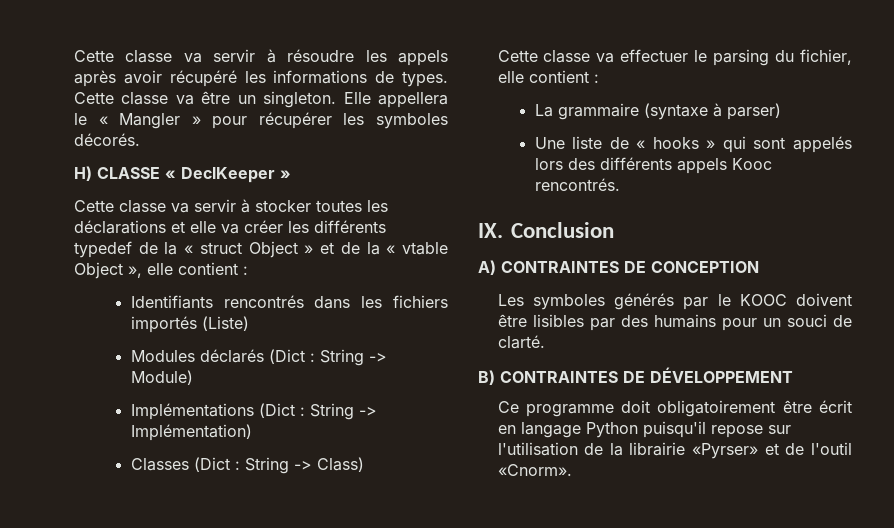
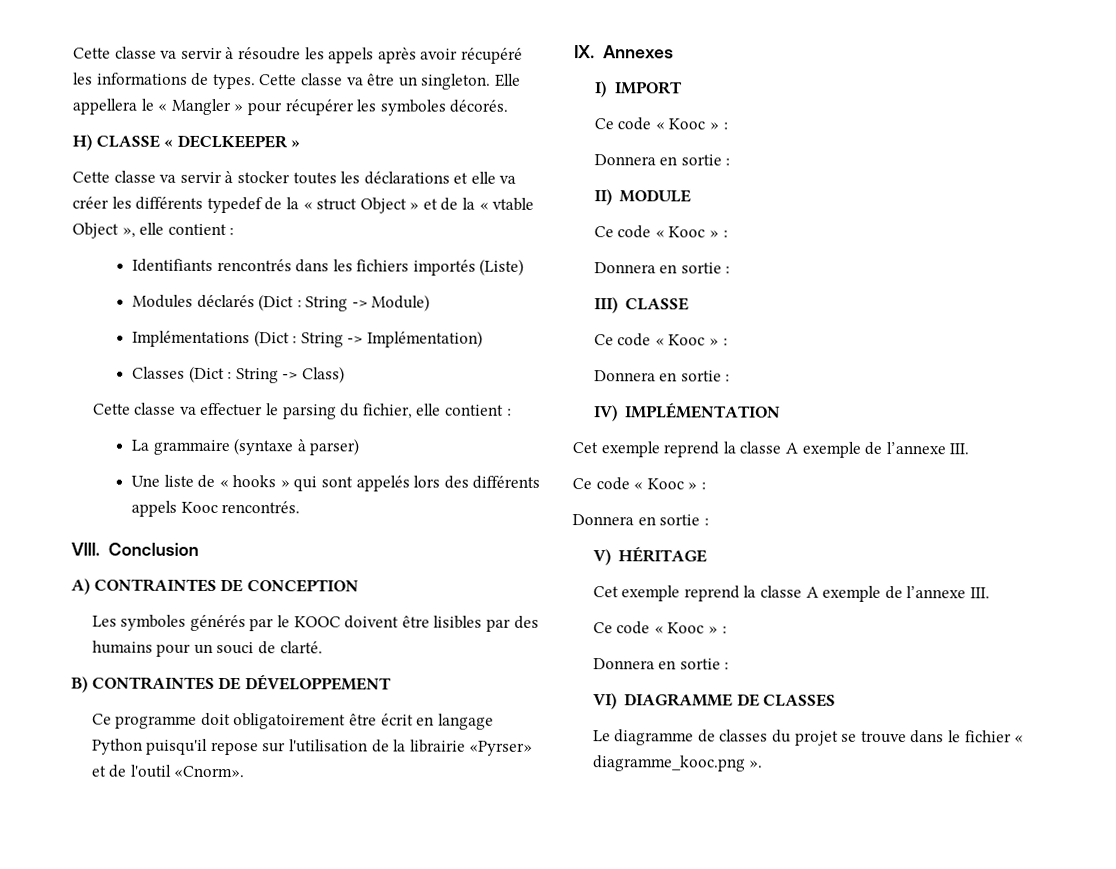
[181,167,275,183] DeclKeeper -> [176,134,288,149] DECLKEEPER
[478,223,503,238] IX. -> [71,542,100,556] VIII.
(572, 470) none -> [574,45,674,59] [594,81,683,98] [593,117,728,131] [593,154,731,166] [593,189,692,206] [593,225,728,239] [593,262,731,274] [593,297,690,314] [593,333,728,347] [593,370,731,382] [593,402,782,422] [572,441,970,458] [572,477,706,491] [572,514,709,526] [592,546,708,566] [592,585,990,602] [592,621,727,635] [592,658,730,670] [592,693,837,710] [592,729,1025,746] [592,755,764,772] // IX. Annexes // I) IMPORT // Ce code « Kooc » : // Donnera en sortie : // II) MODULE // Ce code « Kooc » : // Donnera en sortie : // III) CLASSE // Ce code « Kooc » : // Donnera en sortie : // IV) IMPLÉMENTATION // Cet exemple reprend la classe A exemple de l’annexe III. // Ce code « Kooc » : // Donnera en sortie : // V) HÉRITAGE // Cet exemple reprend la classe A exemple de l’annexe III. // Ce code « Kooc » : // Donnera en sortie : // VI) DIAGRAMME DE CLASSES // Le diagramme de classes du projet se trouve dans le fichier « diagramme_kooc.png ».

